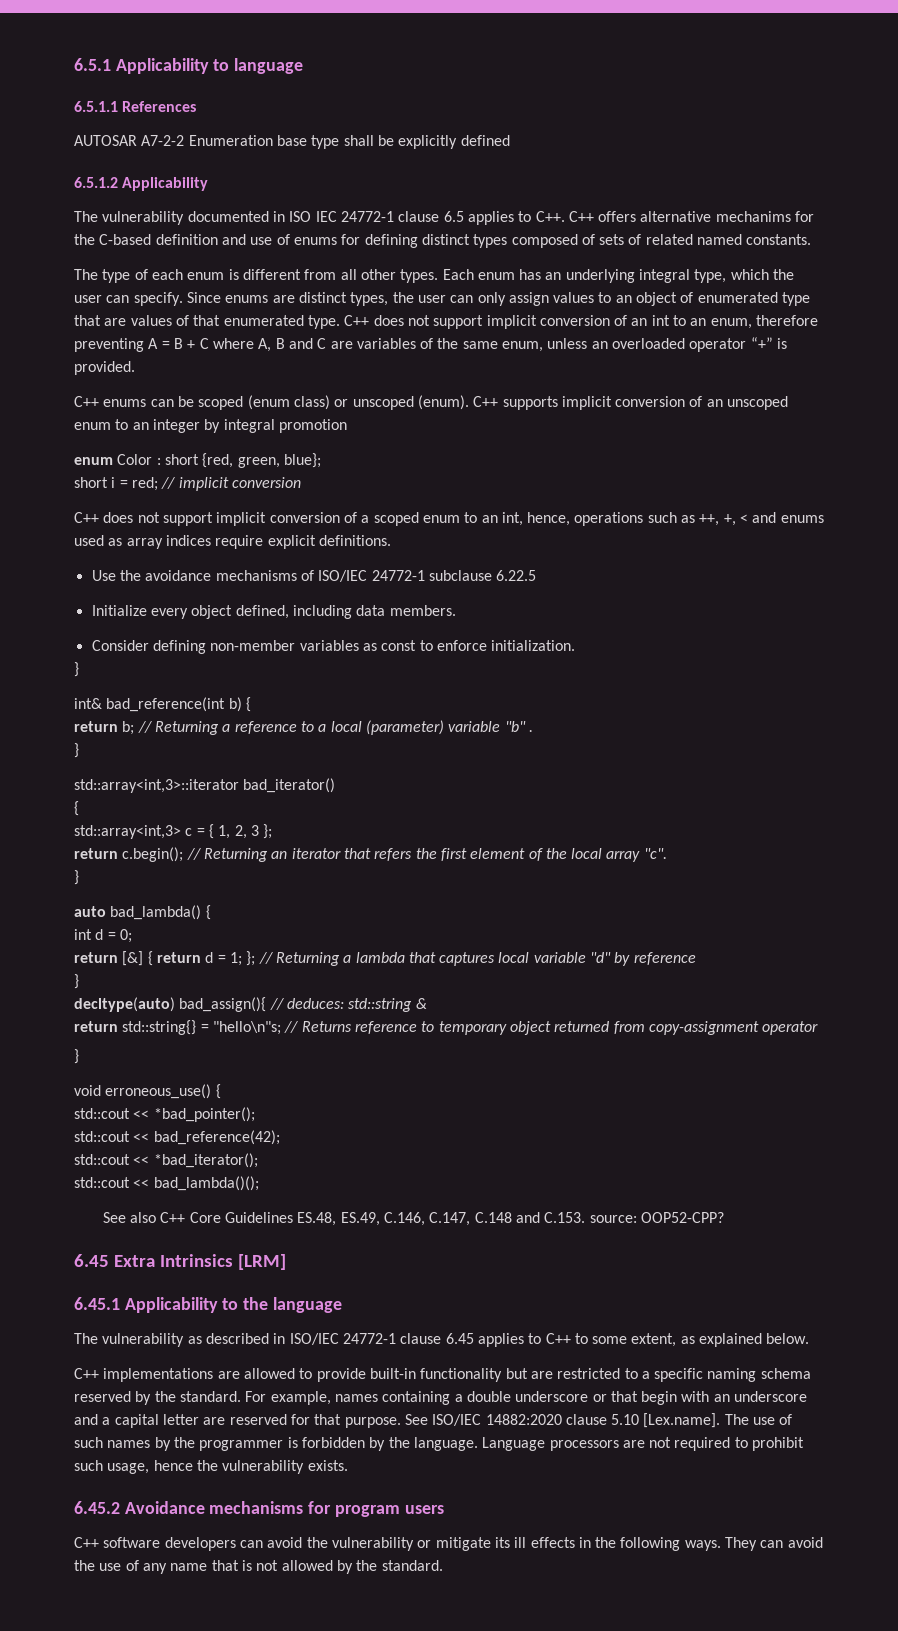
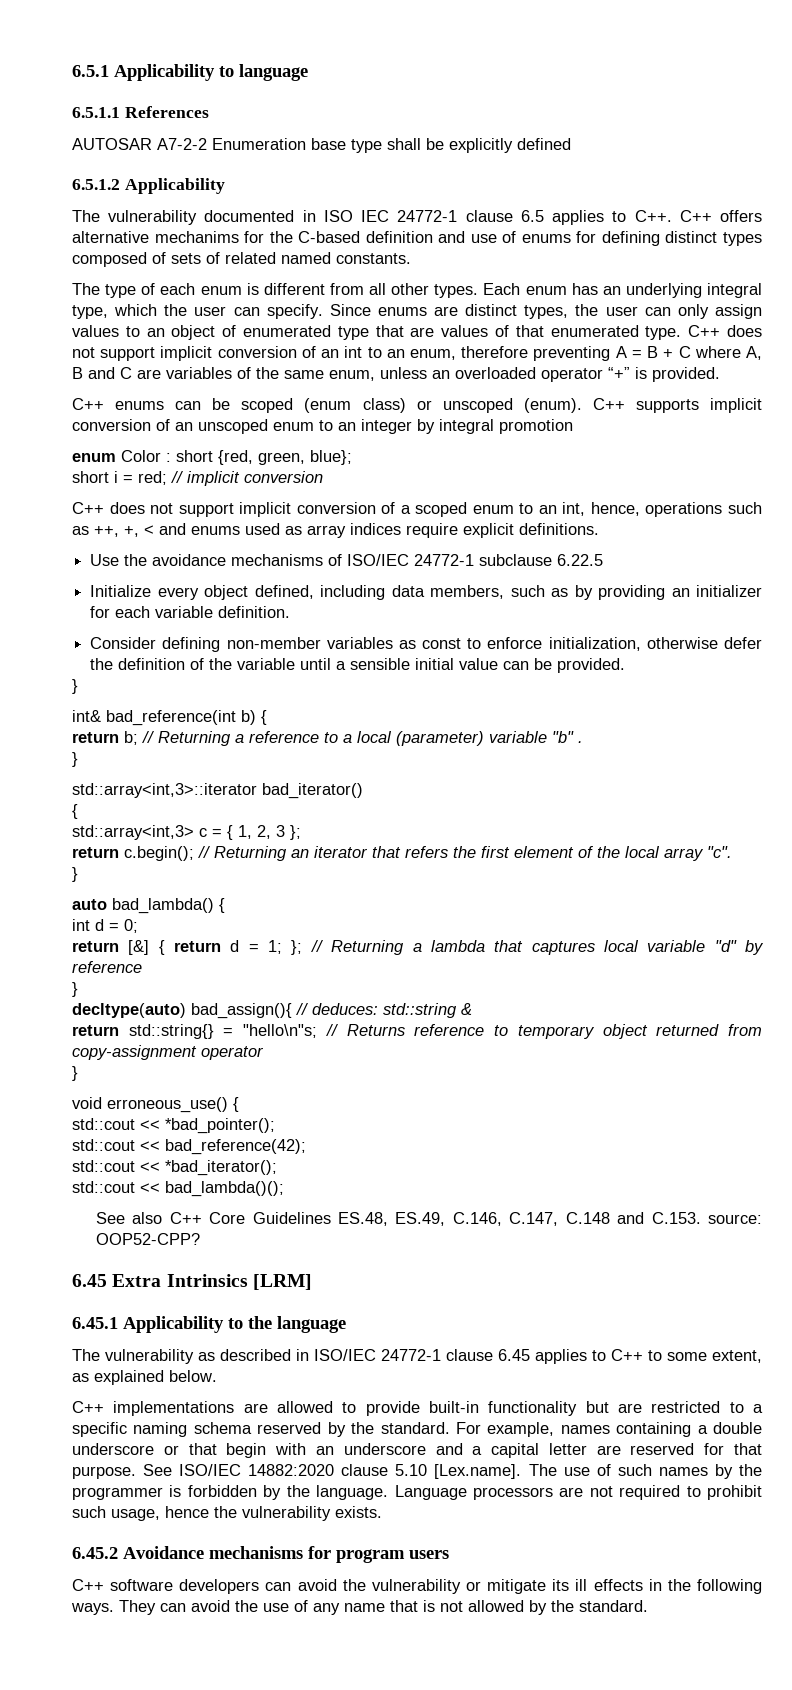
[389,605,456,616] members. -> [430,585,762,600] [90,606,291,618] members, such as by providing an initializer for each variable definition.
[491,640,576,651] initialization. -> [548,637,762,651] [90,658,626,673] initialization, otherwise defer the definition of the variable until a sensible initial value can be provided.

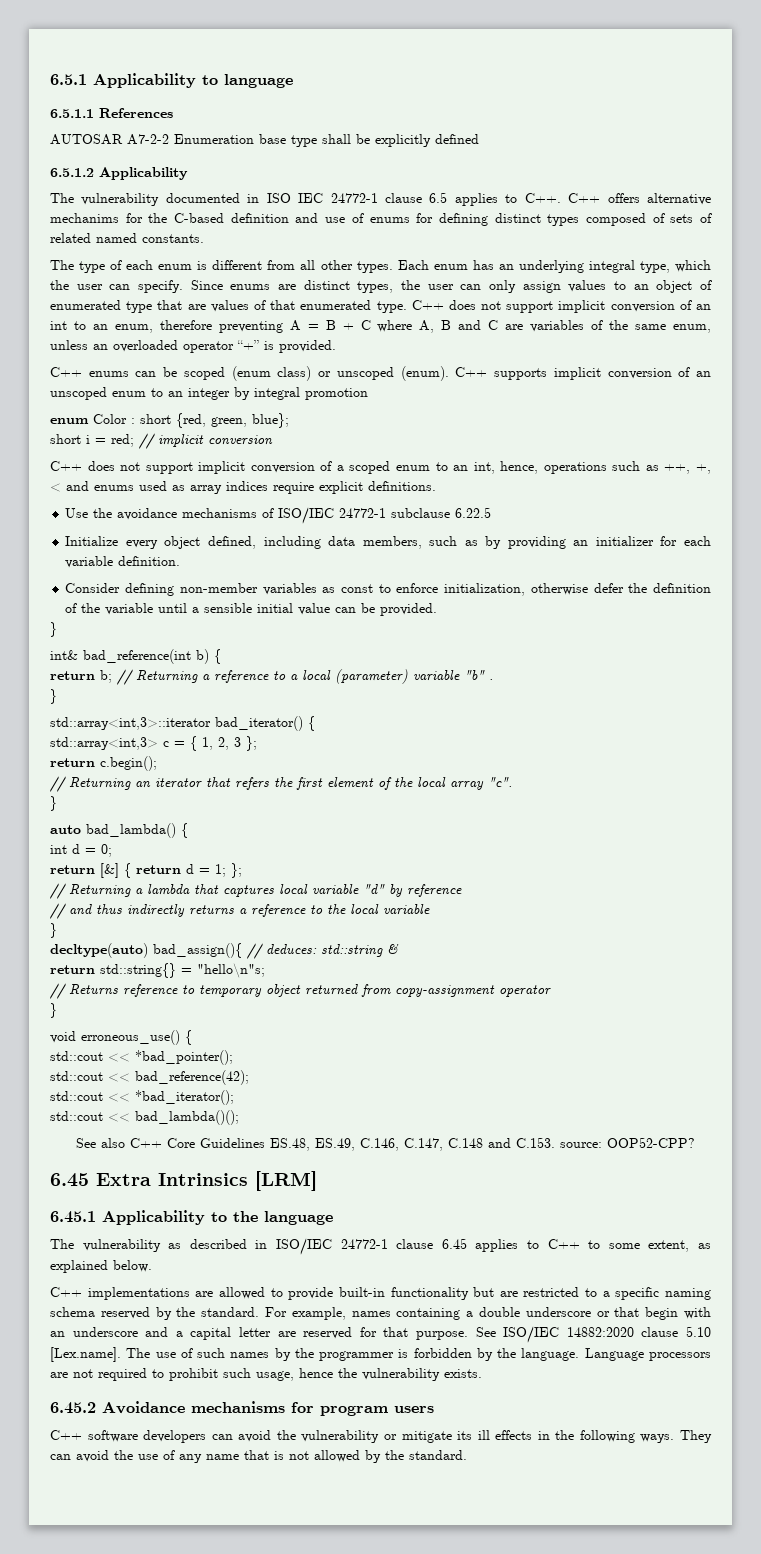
(363, 791) // -> (303, 723) none
(194, 853) none -> (157, 763) //
(303, 947) none -> (242, 870) //
(142, 967) none -> [50,903,430,919] // // and thus indirectly returns a reference to the local variable
(318, 1031) none -> (265, 970) //

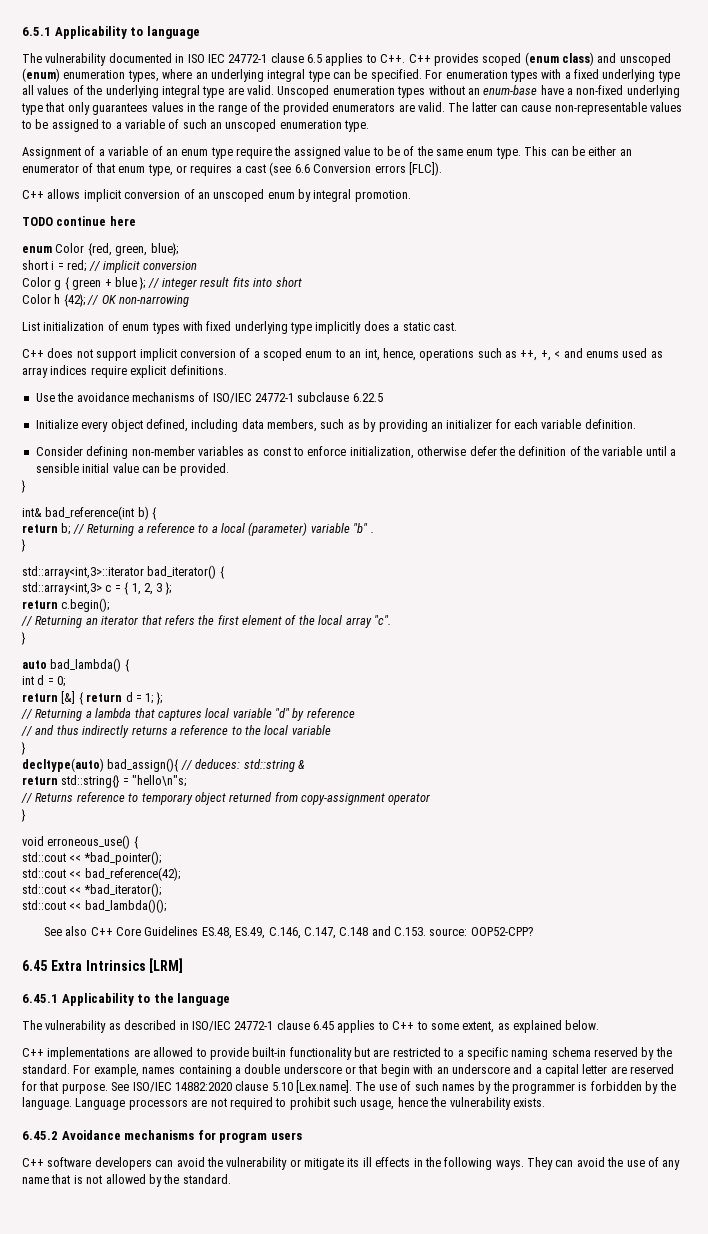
[50,108,173,118] [50,134,479,147] [50,167,188,180] // 6.5.1.1 References // AUTOSAR A7-2-2 Enumeration base type shall be explicitly defined // 6.5.1.2 Applicability -> (200, 32) none
[607,193,712,205] [50,213,712,226] [50,233,204,243] [50,260,711,273] [50,280,712,293] [50,300,711,313] [50,320,712,333] [50,340,336,353] [50,366,548,381] offers alternative mechanims for the C-based definition and use of enums for defining distinct types composed of sets of related named constants. // The type of each enum is different from all other types. Each enum has an underlying integral type, which the user can specify. Since enums are distinct types, the user can only assign values to an object of enumerated type that are values of that enumerated type. C++ does not support implicit conversion of an int to an enum, therefore preventing A = B + C where A, B and C are variables of the same enum, unless an overloaded operator “+” is provided. // C++ enums can be scoped (enum class) or unscoped (enum). C++ supports -> [433,52,671,66] [22,68,680,82] [22,85,680,98] [21,102,683,115] [21,119,370,132] [22,146,632,159] [22,162,442,176] [22,189,81,199] provides scoped (enum class) and unscoped (enum) enumeration types, where an underlying integral type can be specified. For enumeration types with a fixed underlying type all values of the underlying integral type are valid. Unscoped enumeration types without an enum-base have a non-fixed underlying type that only guarantees values in the range of the provided enumerators are valid. The latter can cause non-representable values to be assigned to a variable of such an unscoped enumeration type. // Assignment of a variable of an enum type require the assigned value to be of the same enum type. This can be either an enumerator of that enum type, or requires a cast (see 6.6 Conversion errors [FLC]). // C++ allows
[151,387,368,400] to an integer by integral promotion -> [298,189,411,202] [22,216,136,226] by integral promotion. // TODO continue here
[131,414,171,424] : short -> (85, 248) none
(273, 440) none -> [22,277,302,290] [22,294,189,307] [22,321,457,334] // Color g { green + blue }; // integer result fits into short // Color h {42}; // OK non-narrowing // List initialization of enum types with fixed underlying type implicitly does a static cast.

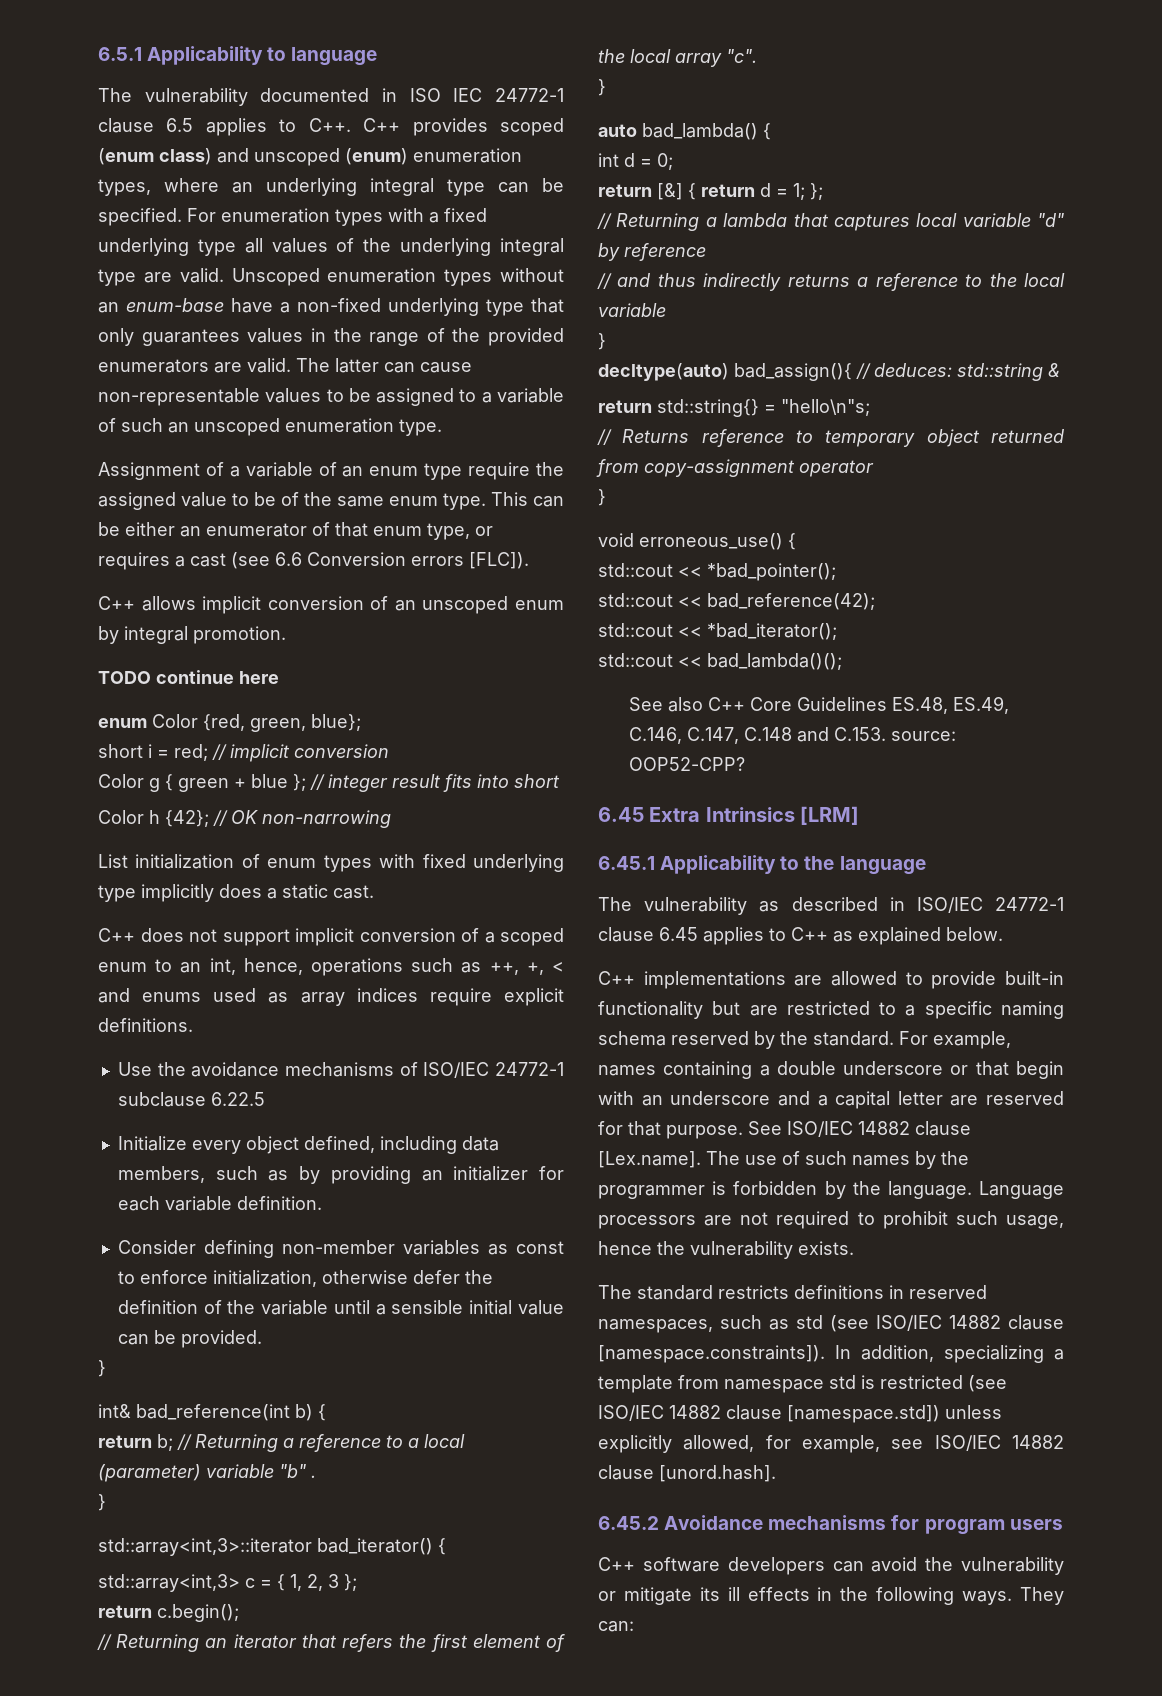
[416,1021,495,1033] to some extent, -> (828, 934) none
[174,1081,293,1091] 14882:2020 clause 5.10 -> [858,1121,971,1136] 14882 clause
(545, 1102) none -> [598,1285,987,1300] [598,1315,1064,1333] [598,1345,1064,1363] [598,1375,1007,1393] [598,1405,1002,1423] [598,1435,1064,1453] [598,1465,776,1482] // The standard restricts definitions in reserved namespaces, such as std (see ISO/IEC 14882 clause [namespace.constraints]). In addition, specializing a template from namespace std is restricted (see ISO/IEC 14882 clause [namespace.std]) unless explicitly allowed, for example, see ISO/IEC 14882 clause [unord.hash].
[555,1157,681,1170] [22,1174,231,1187] can avoid the use of any name that is not allowed by the standard. -> [598,1621,634,1632] can:

